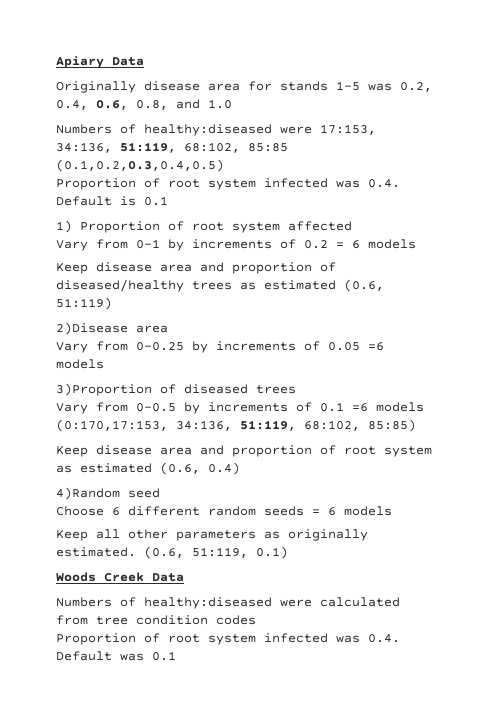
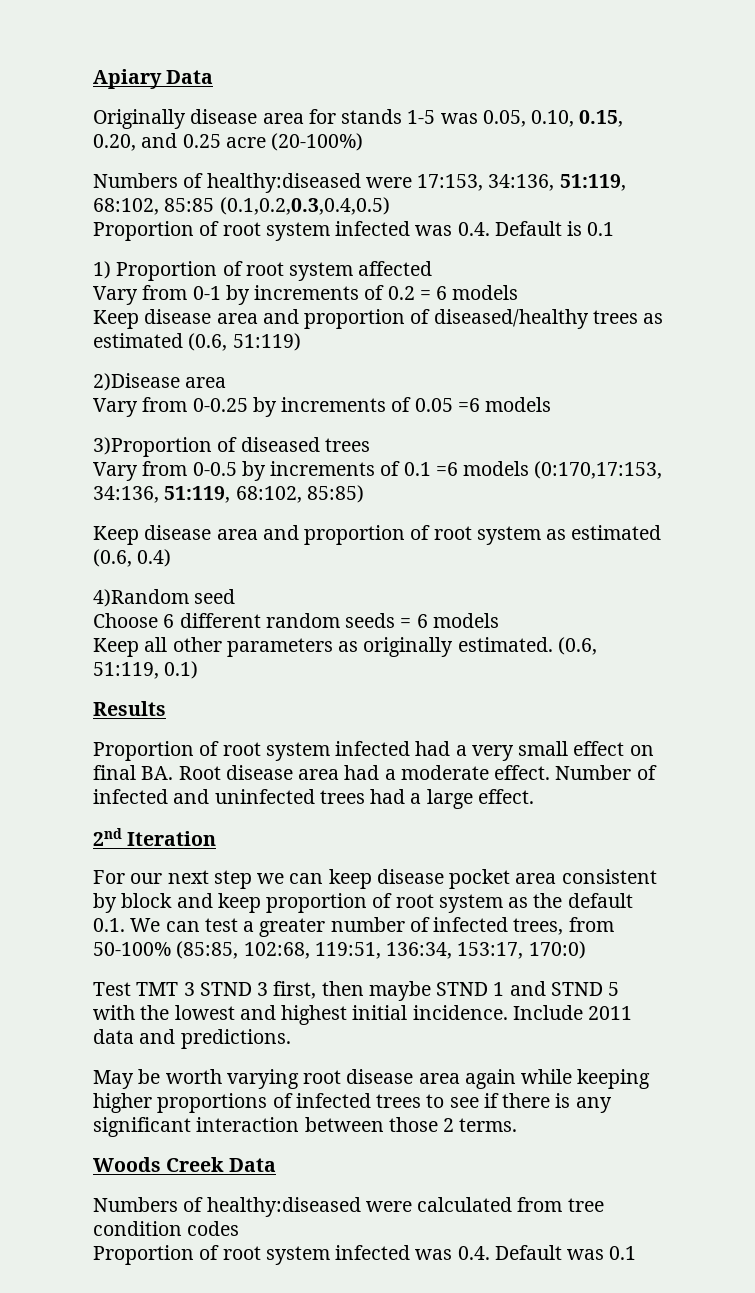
[400,82,432,92] [56,99,232,110] 0.2, 0.4, 0.6, 0.8, and 1.0 -> [482,110,624,127] [93,133,364,151] 0.05, 0.10, 0.15, 0.20, and 0.25 acre (20-100%)
(288, 552) none -> [93,701,166,716] [93,741,654,761] [93,765,657,780] [93,789,534,809] [93,828,217,846] [93,869,657,889] [93,893,633,913] [93,917,614,937] [93,941,586,959] [93,981,620,1001] [93,1005,633,1025] [93,1029,291,1049] [93,1069,651,1089] [93,1093,612,1113] [93,1117,518,1137] // Results // Proportion of root system infected had a very small effect on final BA. Root disease area had a moderate effect. Number of infected and uninfected trees had a large effect. // 2nd Iteration // For our next step we can keep disease pocket area consistent by block and keep proportion of root system as the default 0.1. We can test a greater number of infected trees, from 50-100% (85:85, 102:68, 119:51, 136:34, 153:17, 170:0) // Test TMT 3 STND 3 first, then maybe STND 1 and STND 5 with the lowest and highest initial incidence. Include 2011 data and predictions. // May be worth varying root disease area again while keeping higher proportions of infected trees to see if there is any significant interaction between those 2 terms.

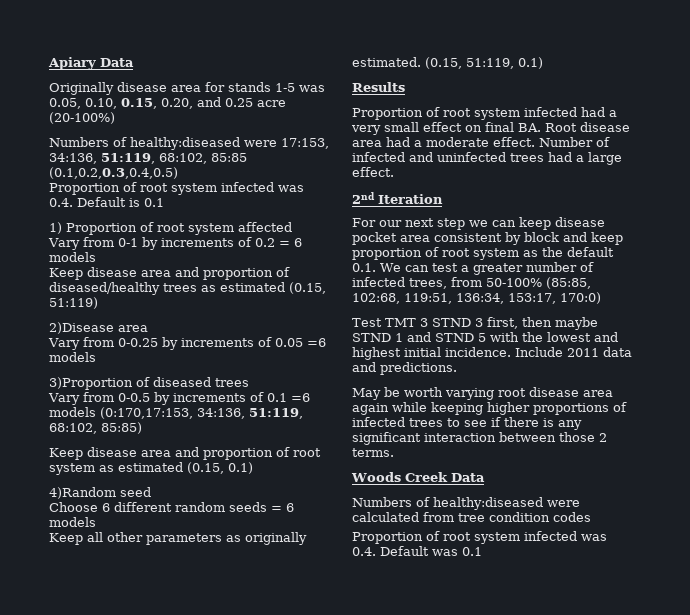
[188,333,228,351] (0.6, -> [289,282,326,294] (0.15,
[93,549,172,567] (0.6, 0.4) -> [187,462,253,474] (0.15, 0.1)
[557,637,597,655] (0.6, -> [425,57,462,69] (0.15,

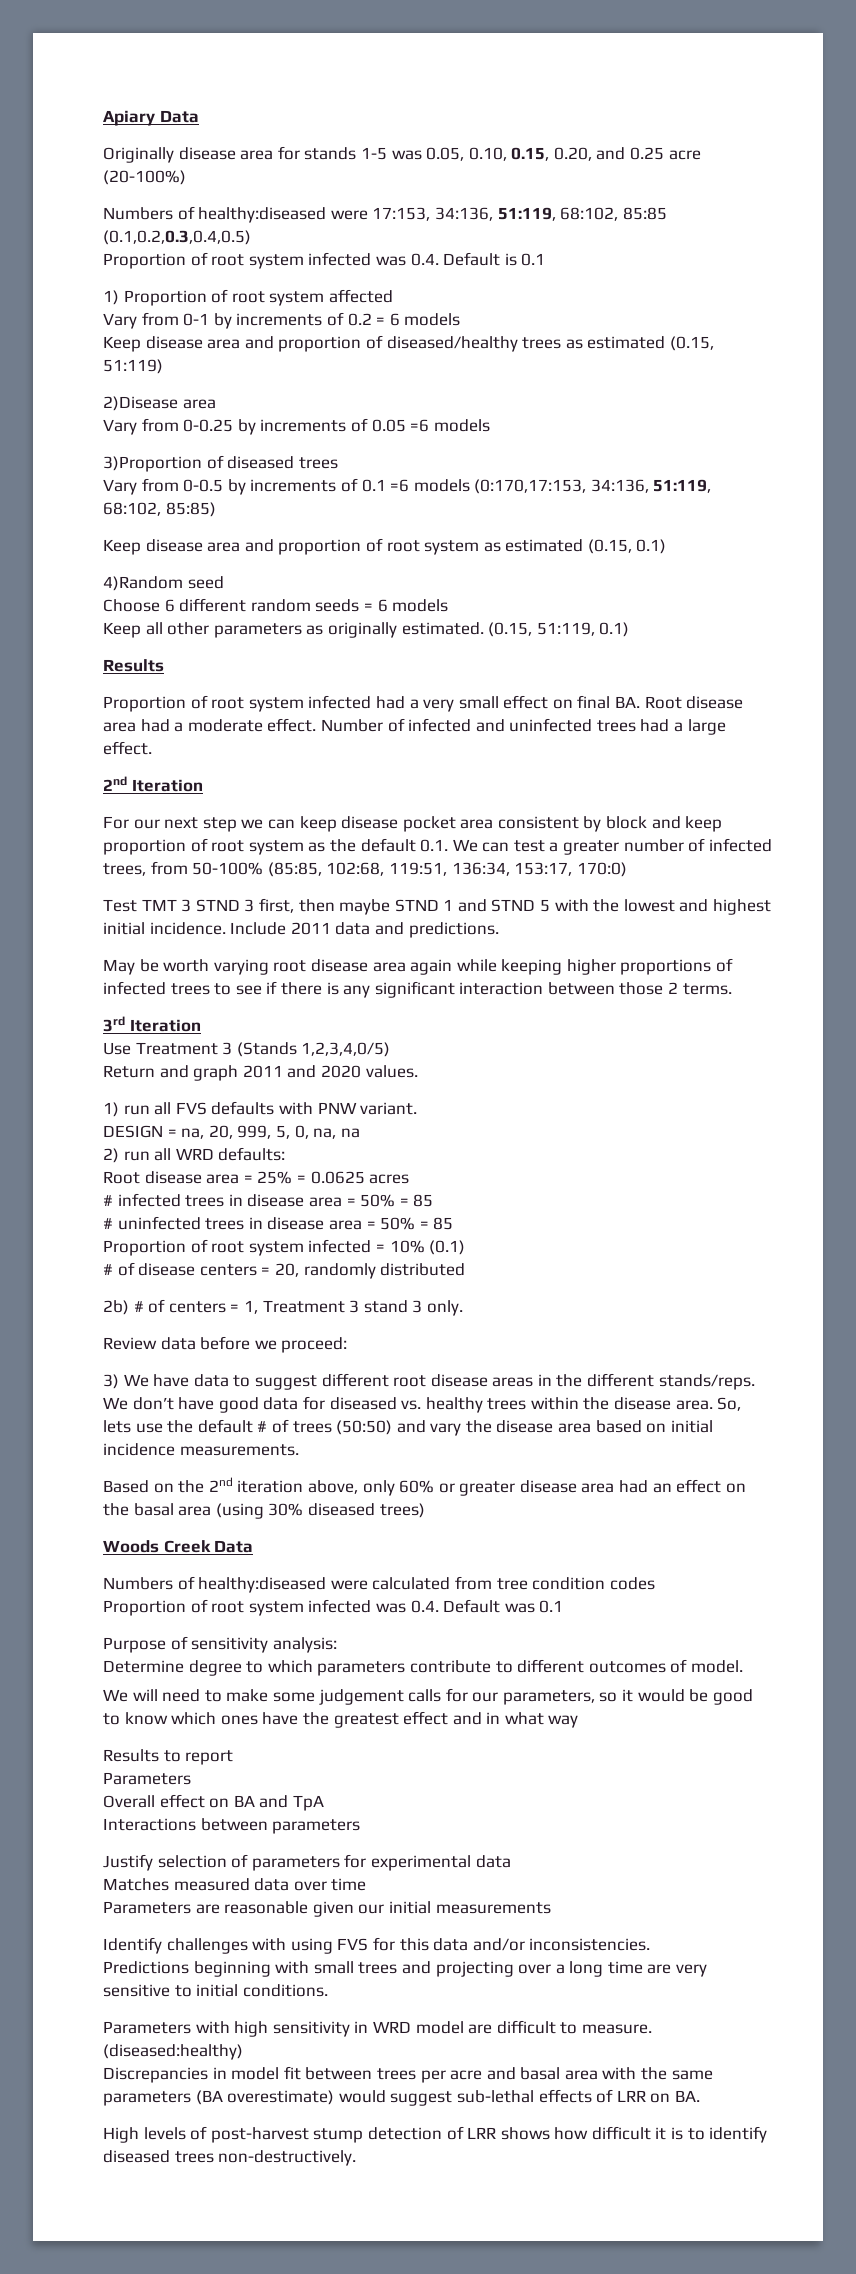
(394, 452) none -> [103,1016,201,1032] [103,1042,391,1057] [103,1065,418,1081] [103,1101,418,1117] [103,1125,360,1139] [103,1147,286,1163] [103,1171,410,1184] [103,1193,434,1207] [103,1216,454,1230] [103,1239,466,1256] [103,1262,466,1279] [103,1299,463,1316] [103,1336,348,1353] [103,1373,755,1390] [103,1396,742,1413] [103,1419,713,1436] [103,1443,299,1456] [103,1477,746,1496] [103,1503,425,1519] // 3rd Iteration // Use Treatment 3 (Stands 1,2,3,4,0/5) // Return and graph 2011 and 2020 values. // 1) run all FVS defaults with PNW variant. // DESIGN = na, 20, 999, 5, 0, na, na // 2) run all WRD defaults: // Root disease area = 25% = 0.0625 acres // # infected trees in disease area = 50% = 85 // # uninfected trees in disease area = 50% = 85 // Proportion of root system infected = 10% (0.1) // # of disease centers = 20, randomly distributed // 2b) # of centers = 1, Treatment 3 stand 3 only. // Review data before we proceed: // 3) We have data to suggest different root disease areas in the different stands/reps. We don’t have good data for diseased vs. healthy trees within the disease area. So, lets use the default # of trees (50:50) and vary the disease area based on initial incidence measurements. // Based on the 2nd iteration above, only 60% or greater disease area had an effect on the basal area (using 30% diseased trees)
(482, 551) none -> [103,1636,337,1653] [103,1659,743,1676] [103,1688,753,1705] [103,1711,579,1728] [103,1749,234,1765] [103,1772,191,1785] [103,1794,324,1811] [103,1818,361,1834] [103,1854,511,1871] [103,1878,367,1891] [103,1901,551,1917] [103,1937,651,1954] [103,1961,708,1977] [103,1984,328,1997] [103,2020,652,2037] [103,2044,243,2060] [103,2066,713,2083] [103,2089,700,2106] [103,2126,768,2143] [103,2150,357,2166] // Purpose of sensitivity analysis: // Determine degree to which parameters contribute to different outcomes of model. // We will need to make some judgement calls for our parameters, so it would be good to know which ones have the greatest effect and in what way // Results to report // Parameters // Overall effect on BA and TpA // Interactions between parameters // Justify selection of parameters for experimental data // Matches measured data over time // Parameters are reasonable given our initial measurements // Identify challenges with using FVS for this data and/or inconsistencies. // Predictions beginning with small trees and projecting over a long time are very sensitive to initial conditions. // Parameters with high sensitivity in WRD model are difficult to measure. (diseased:healthy) // Discrepancies in model fit between trees per acre and basal area with the same parameters (BA overestimate) would suggest sub-lethal effects of LRR on BA. // High levels of post-harvest stump detection of LRR shows how difficult it is to identify diseased trees non-destructively.

